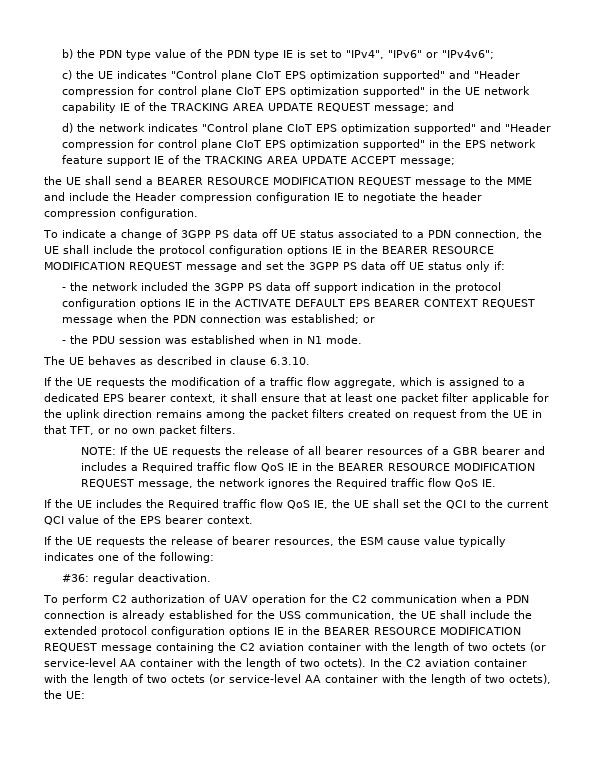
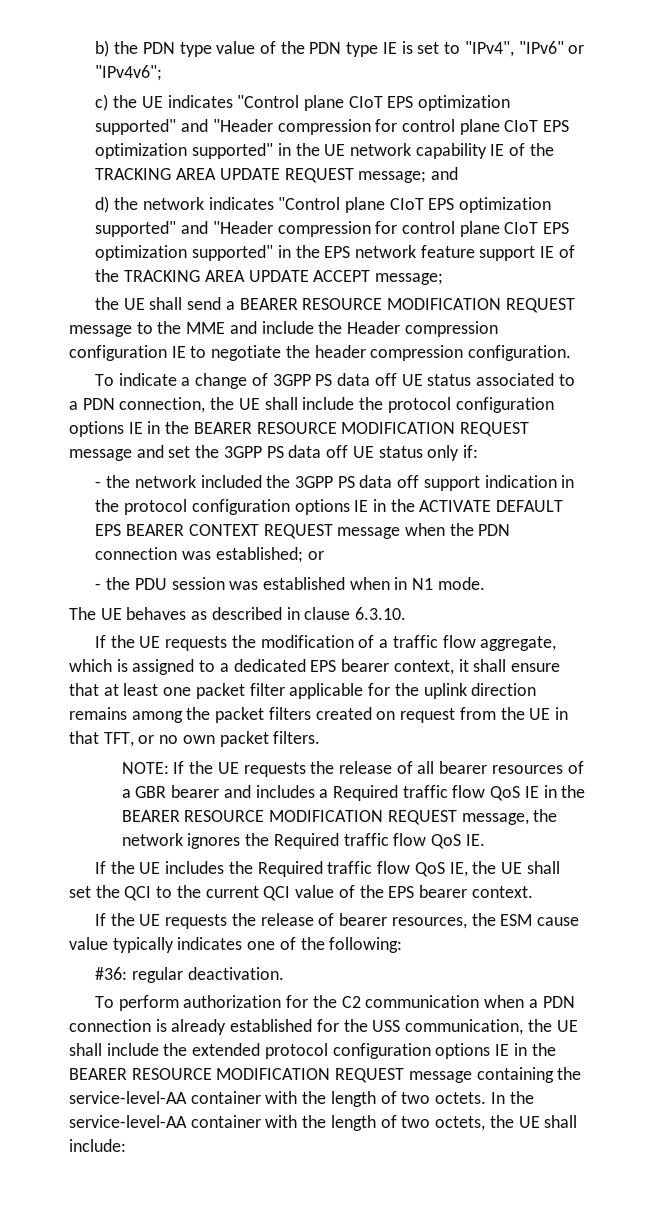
[111,594,306,605] C2 authorization of UAV operation -> [183,995,282,1008] authorization
[240,642,546,653] [44,658,527,669] [44,674,551,685] [44,690,85,699] C2 aviation container with the length of two octets (or service-level AA container with the length of two octets). In the C2 aviation container with the length of two octets (or service-level AA container with the length of two octets), the UE: -> [69,1091,534,1107] [69,1115,578,1131] [69,1139,126,1152] service-level-AA container with the length of two octets. In the service-level-AA container with the length of two octets, the UE shall include:

